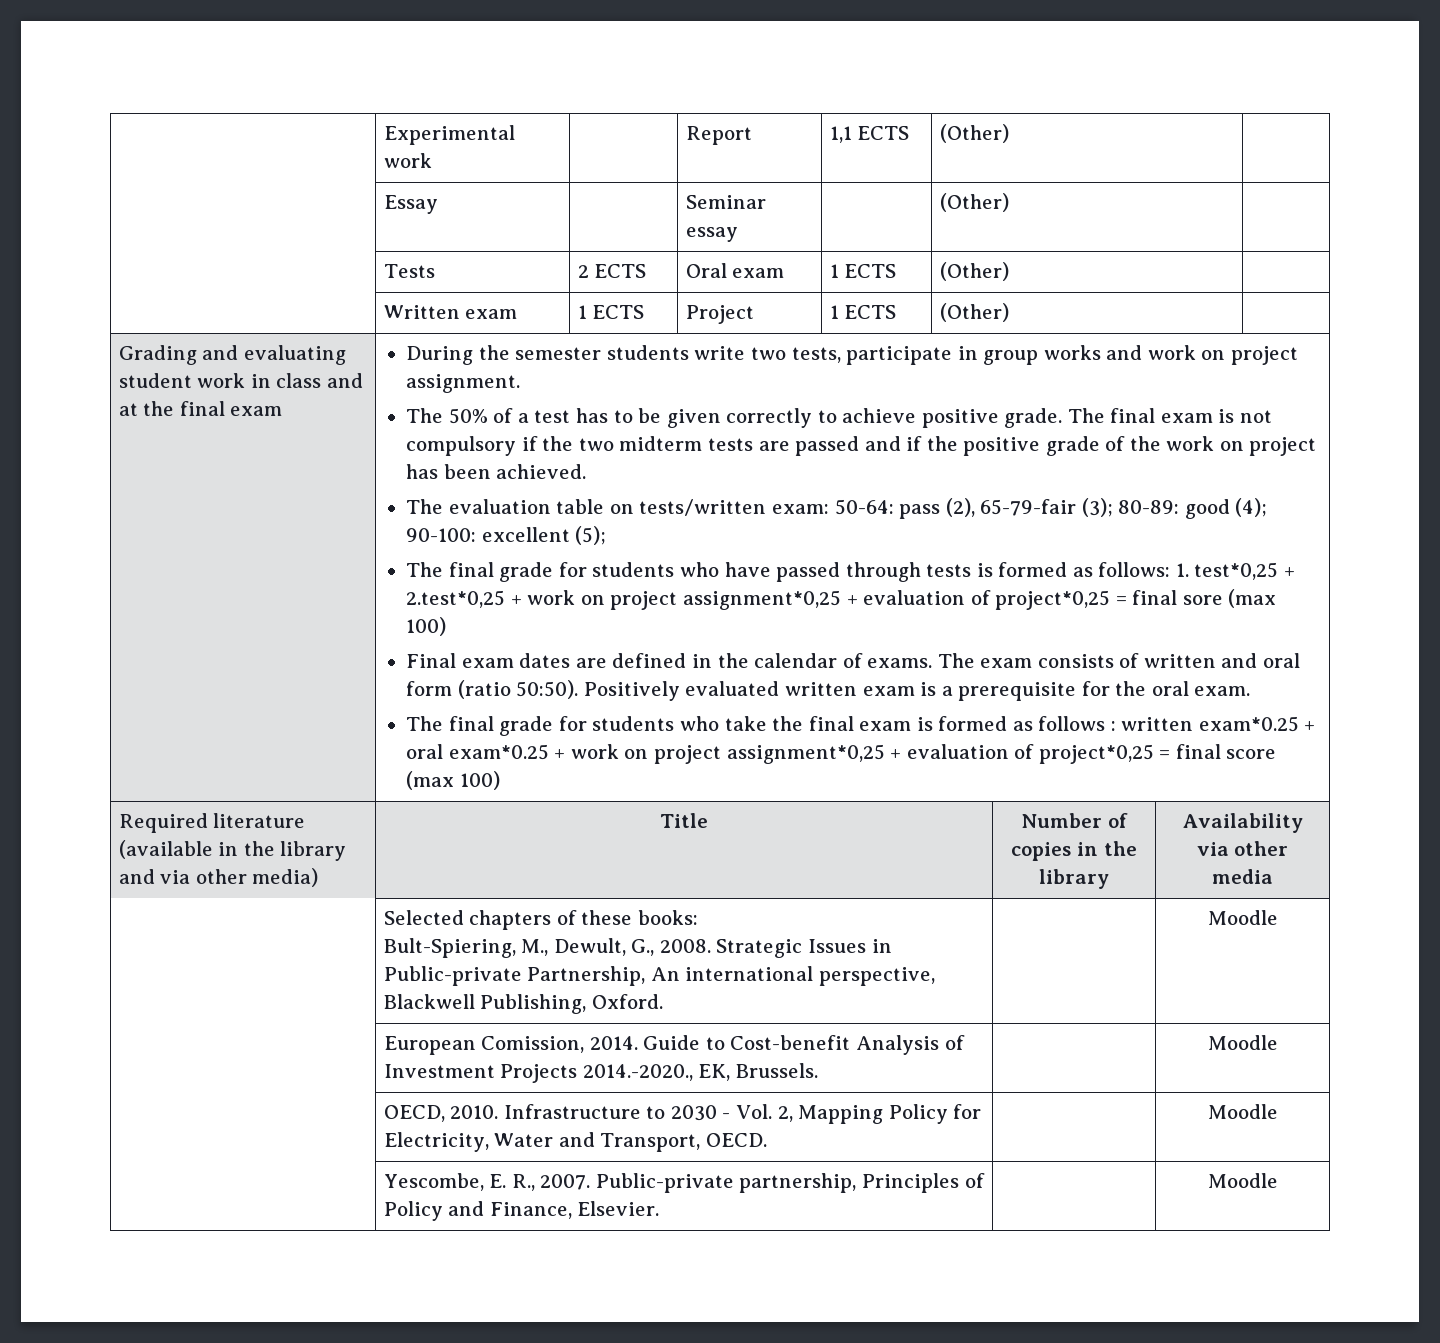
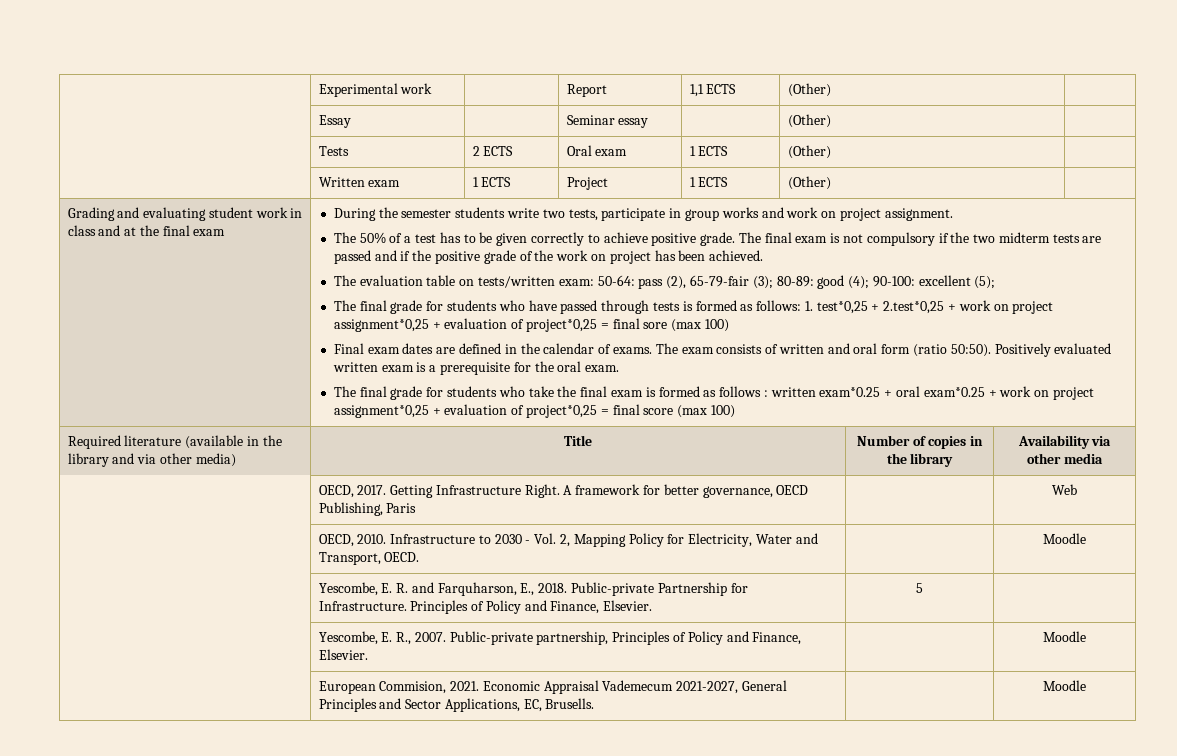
[383,910,698,930] [383,938,892,958] [383,966,935,986] [383,994,663,1014] [1207,910,1278,925] [383,1035,965,1055] [383,1063,818,1083] [1207,1035,1278,1050] Selected chapters of these books: // Bult-Spiering, M., Dewult, G., 2008. Strategic Issues in Public-private Partnership, An international perspective, Blackwell Publishing, Oxford. | | Moodle // | European Comission, 2014. Guide to Cost-benefit Analysis of Investment Projects 2014.-2020., EK, Brussels. | | Moodle -> [318,484,809,498] [318,502,417,516] [1052,484,1077,495] OECD, 2017. Getting Infrastructure Right. A framework for better governance, OECD Publishing, Paris | | Web
(1278, 1111) none -> [318,582,748,596] [318,600,653,614] [916,583,923,593] // | Yescombe, E. R. and Farquharson, E., 2018. Public-private Partnership for Infrastructure. Principles of Policy and Finance, Elsevier. | 5 |
(1278, 1180) none -> [318,680,787,694] [318,698,595,712] [1043,680,1086,691] // | European Commision, 2021. Economic Appraisal Vademecum 2021-2027, General Principles and Sector Applications, EC, Brusells. | | Moodle

